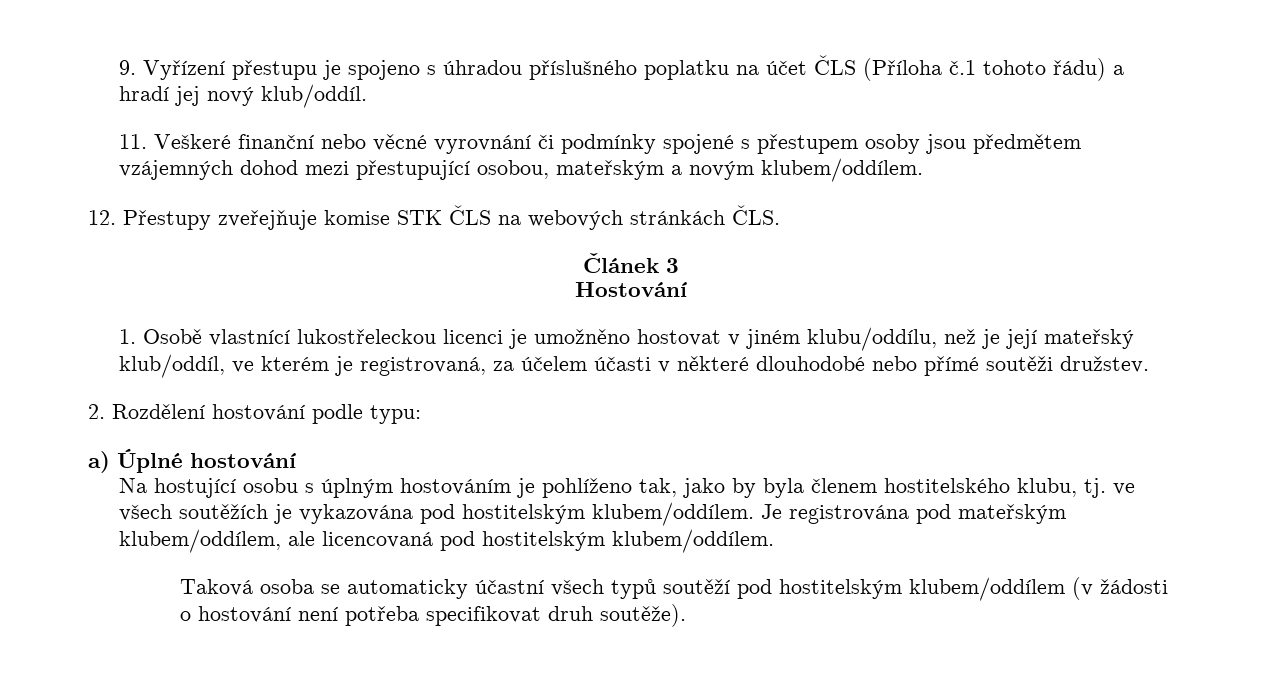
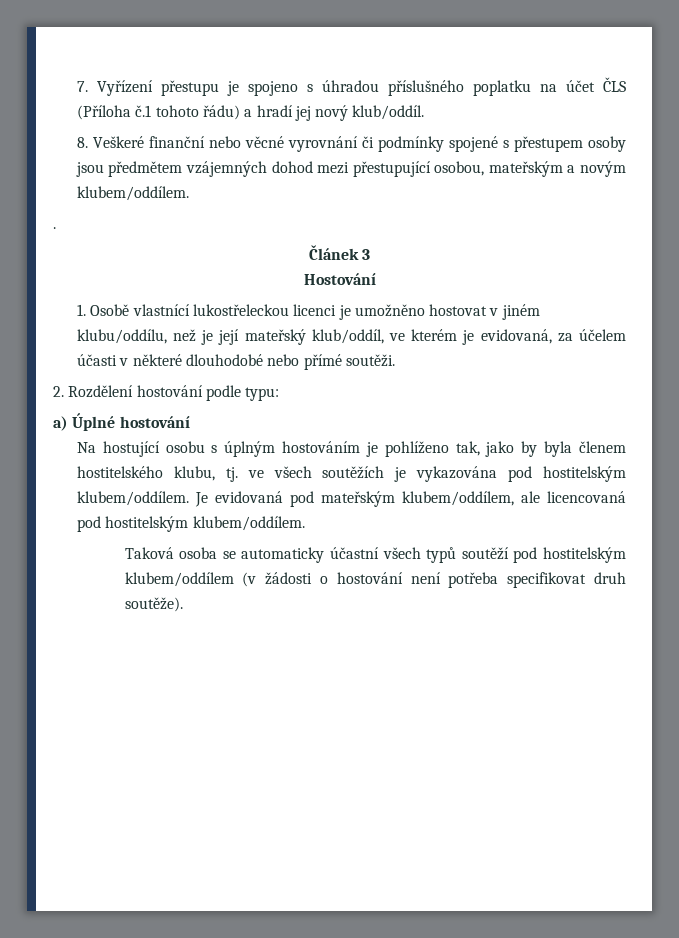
[118,60,136,75] 9. -> [76,81,88,92] 7.
[118,134,147,149] 11. -> [76,137,88,148] 8.
[88,205,780,230] 12. Přestupy zveřejňuje komise STK ČLS na webových stránkách ČLS. -> [53,227,56,229] .
[359,357,486,376] registrovaná, -> [480,329,552,344] evidovaná,
[985,356,1149,373] soutěži družstev. -> [345,354,395,367] soutěži.
[788,505,909,524] registrována -> [214,491,283,503] evidovaná

